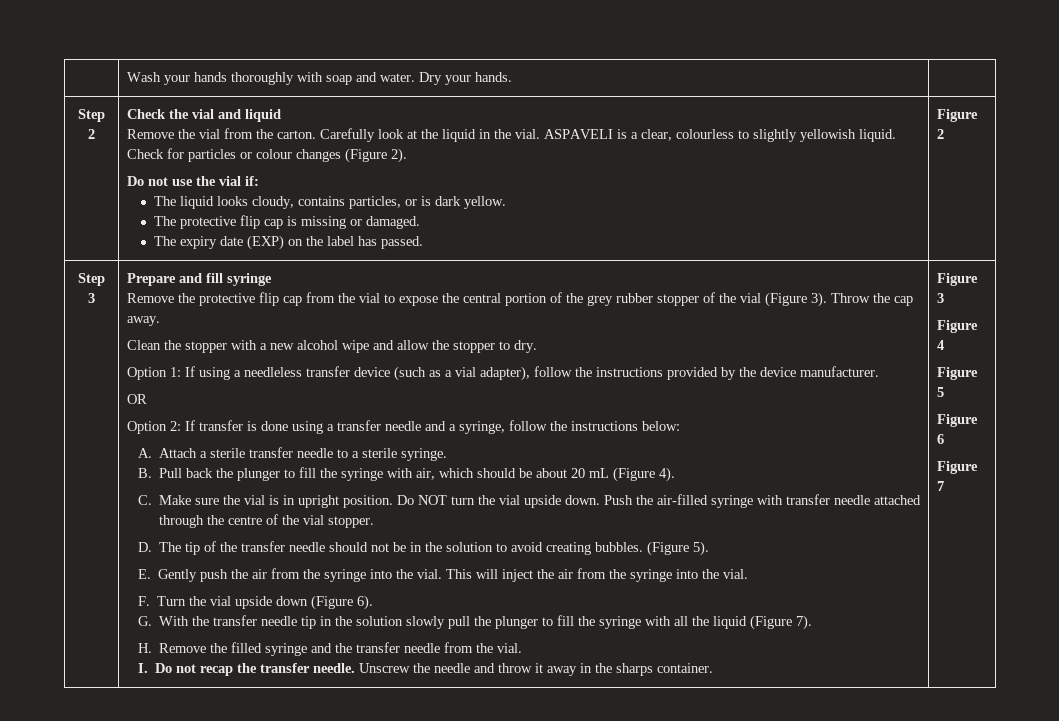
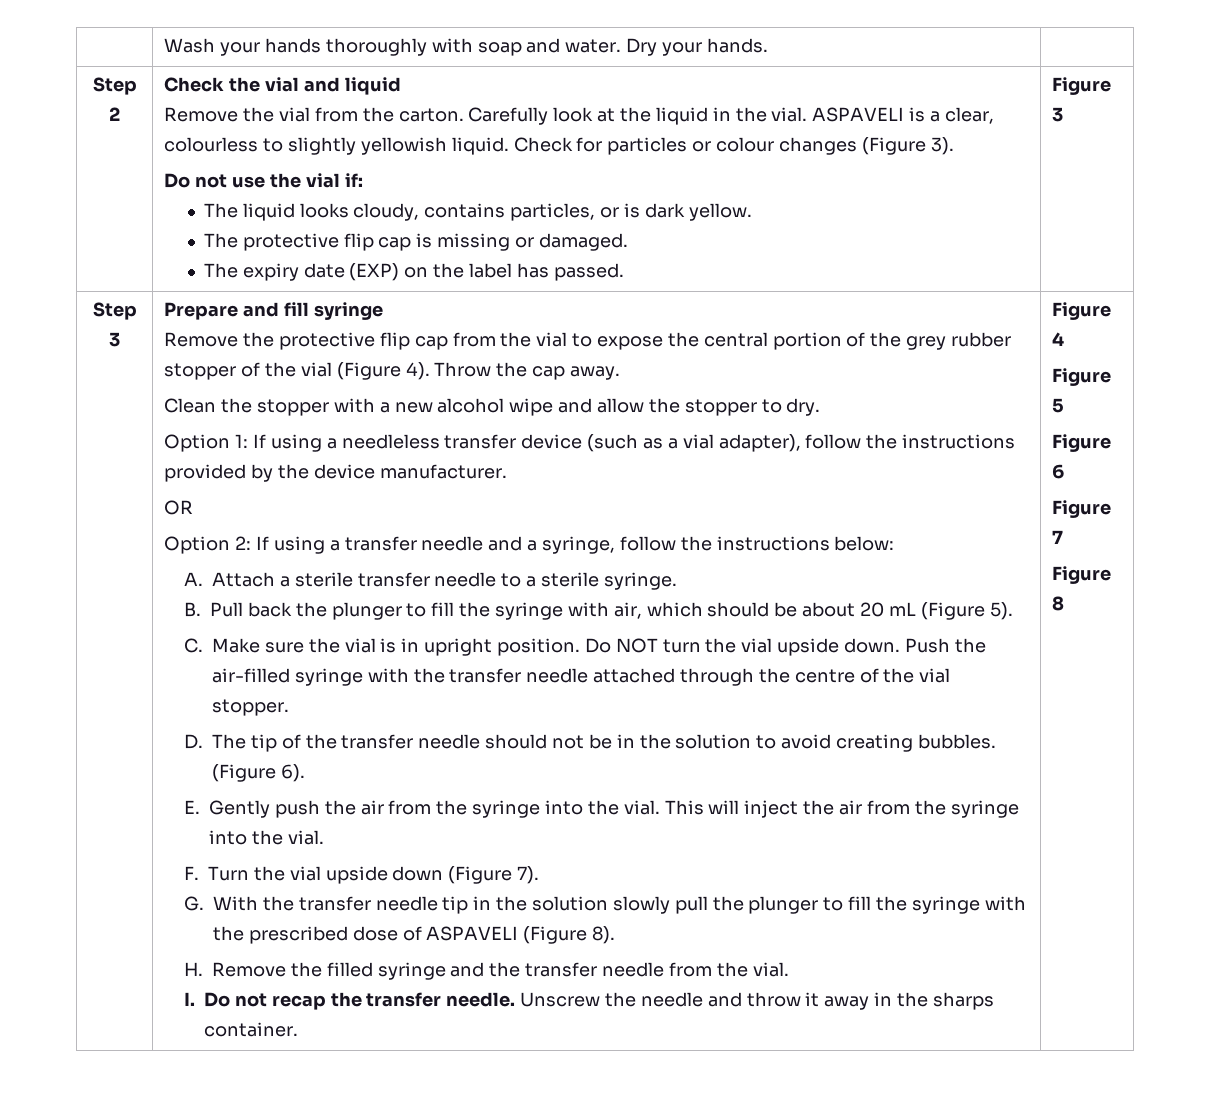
[390,148,407,163] 2). -> [930,137,954,155] 3).
[936,129,944,139] 2 -> [1052,107,1064,122] 3
[810,292,827,307] 3). -> [405,362,430,380] 4).
[198,420,288,431] transfer is done -> (269, 543) none
[659,467,676,482] 4). -> [989,602,1013,620] 5).
(784, 500) none -> [413,668,445,683] the
[693,541,710,556] 5). -> [280,764,305,782] 6).
[357,595,374,610] 6). -> [517,866,540,884] 7).
[674,615,813,630] all the liquid (Figure 7). -> [212,926,616,944] the prescribed dose of ASPAVELI (Figure 8).
[936,293,944,303] [936,320,978,333] 3 // Figure -> (1112, 311) none
(944, 486) none -> [1052,566,1112,584] [1052,596,1065,611] // Figure 8

